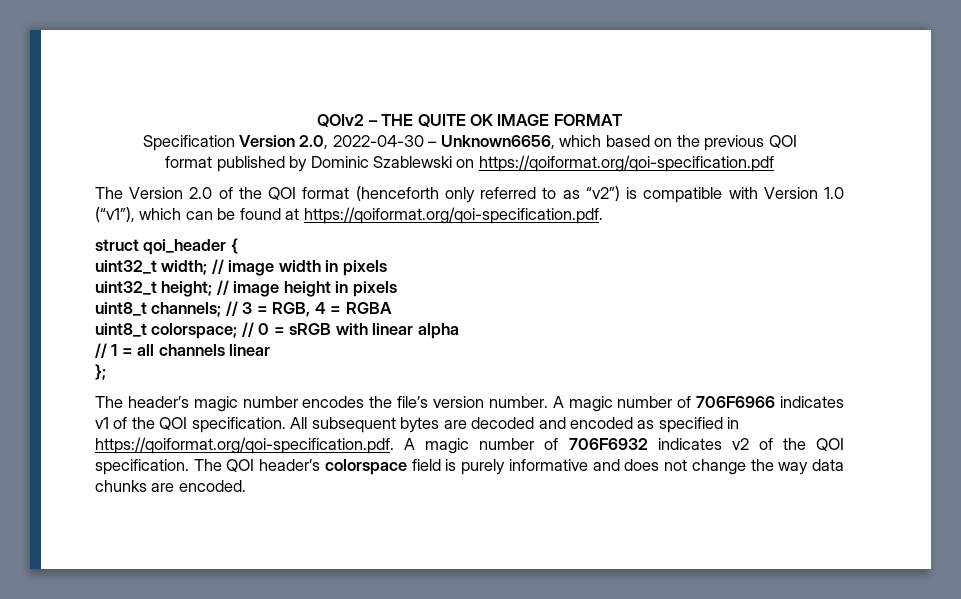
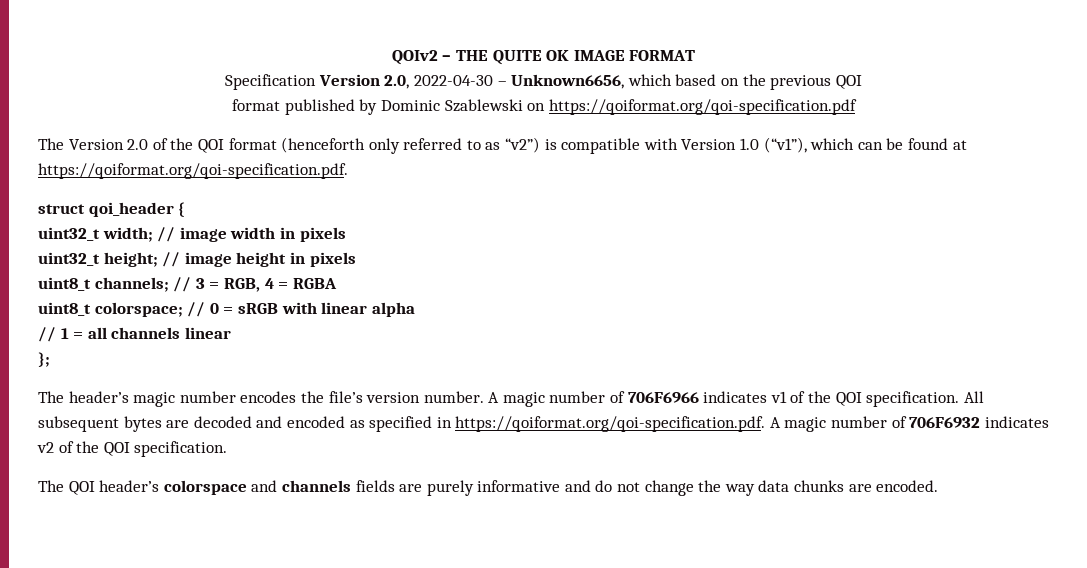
(189, 467) none -> (228, 449) //
[411,459,457,471] field is -> [251,480,423,492] and channels fields are
[624,459,660,471] does -> [595,480,613,492] do

